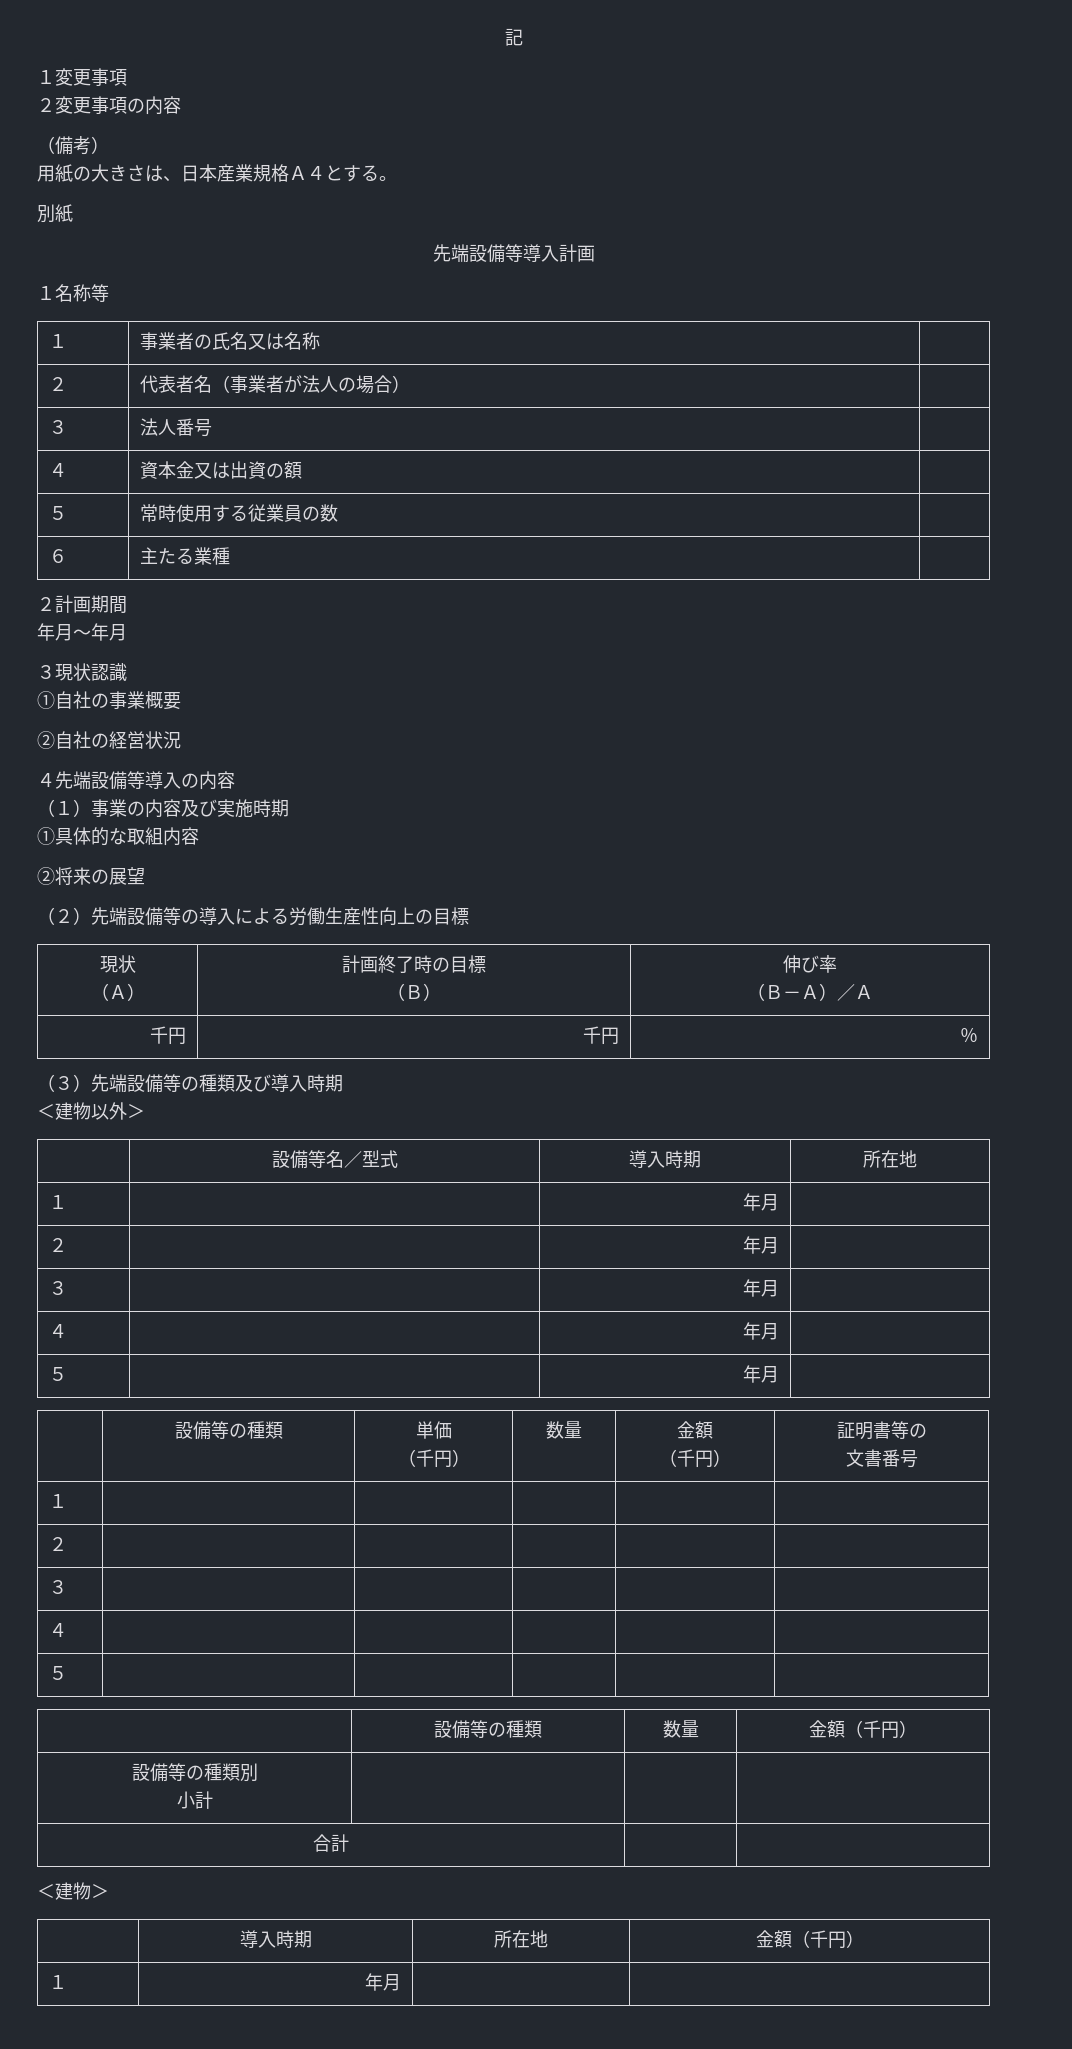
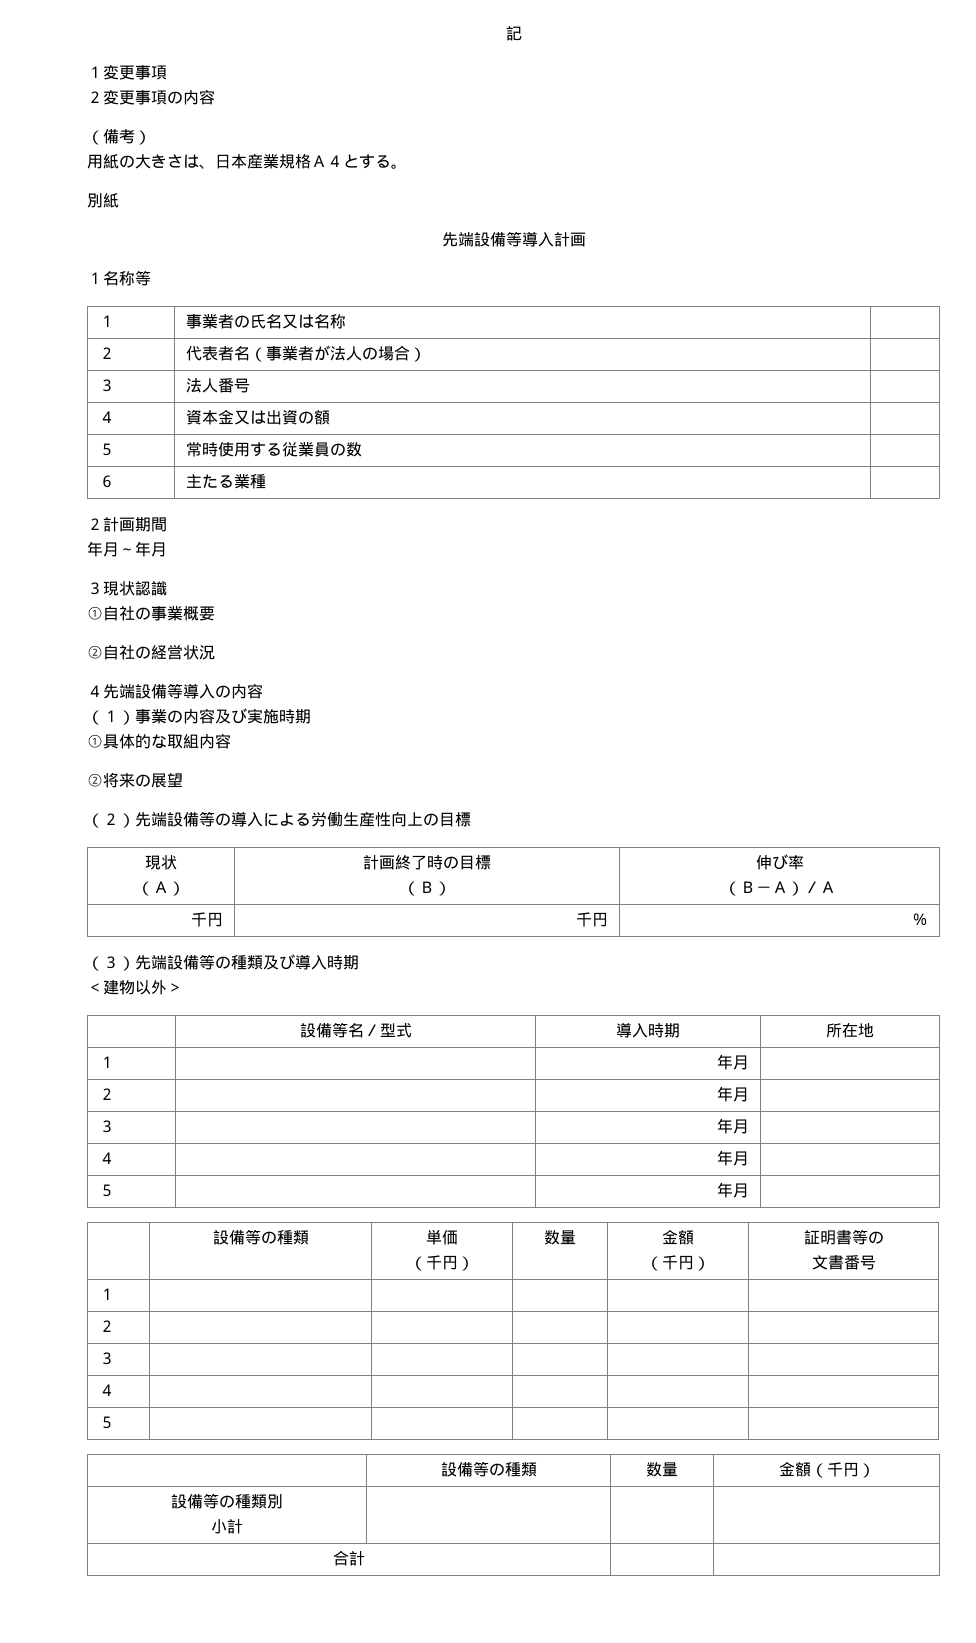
[37,1882,109,1900] [239,1930,312,1948] [494,1930,548,1948] [755,1930,864,1949] [48,1975,67,1989] [365,1973,402,1991] // ＜建物＞ // | 導入時期 | 所在地 | 金額（千円） // １ | 年月 | | -> (365, 1558) none

